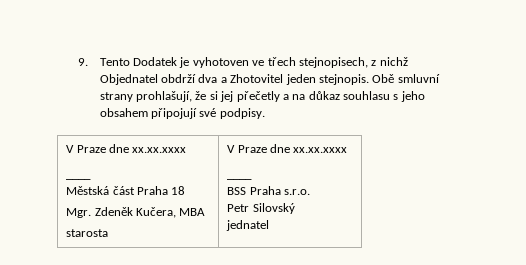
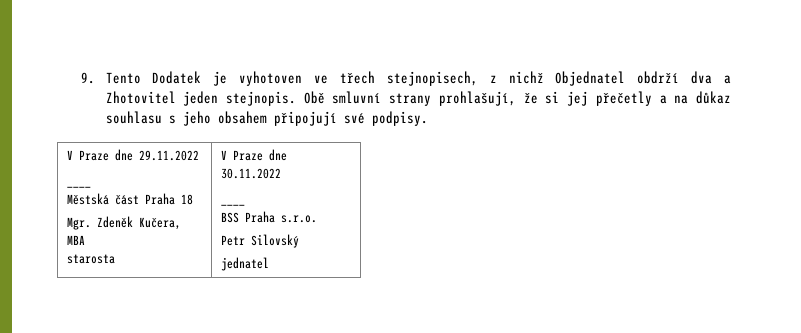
[132,147,187,153] xx.xx.xxxx -> [138,150,199,161] 29.11.2022
[293,147,348,153] xx.xx.xxxx -> [220,168,281,179] 30.11.2022

